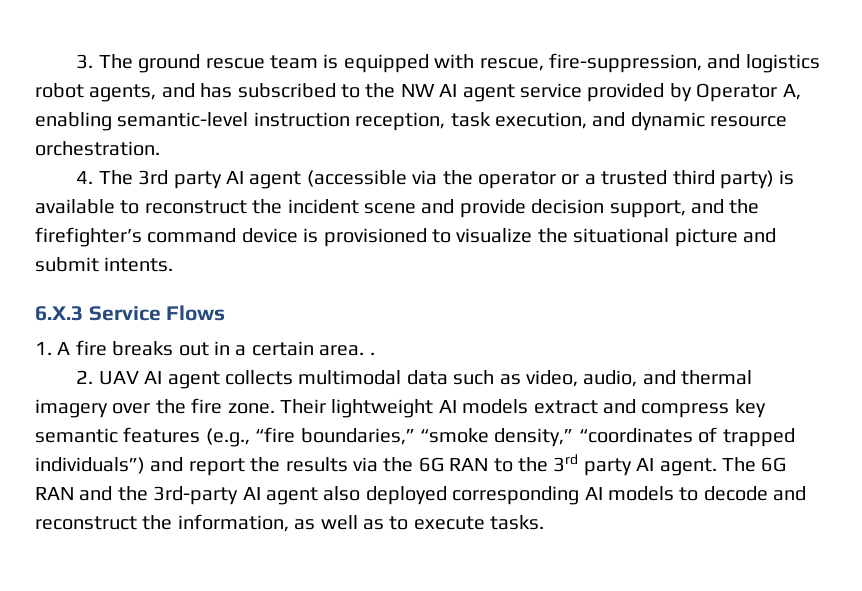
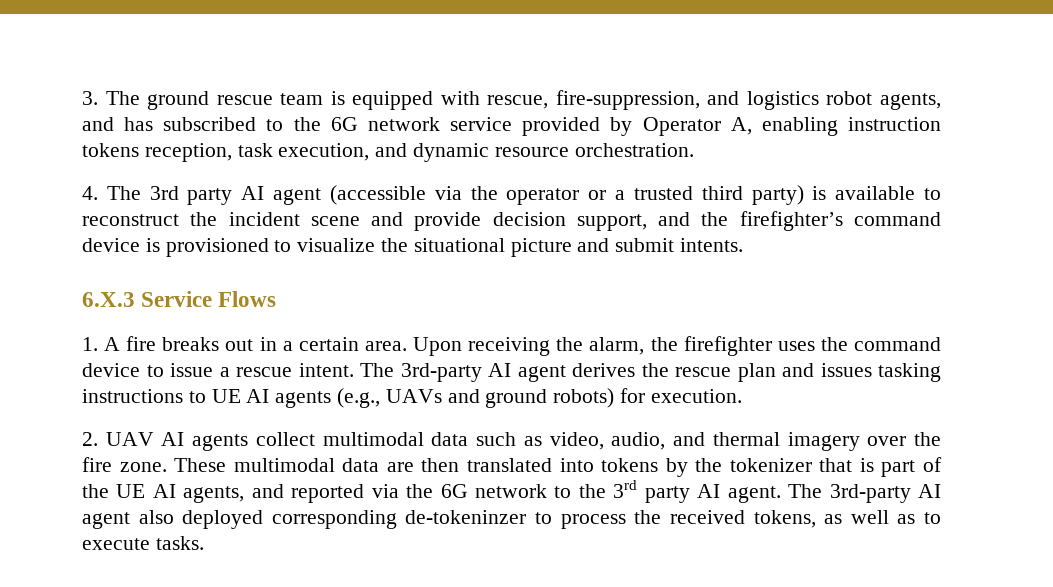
[400,84,515,102] NW AI agent -> [330,117,440,131] 6G network
[117,112,350,127] semantic-level instruction -> [848,117,942,131] [82,143,139,157] instruction tokens
[369,352,375,355] . -> [413,336,942,356] [82,363,941,382] [82,388,742,408] Upon receiving the alarm, the firefighter uses the command device to issue a rescue intent. The 3rd-party AI agent derives the rescue plan and issues tasking instructions to UE AI agents (e.g., UAVs and ground robots) for execution.
[167,370,293,389] agent collects -> [192,432,315,451] agents collect
[280,399,766,418] [35,427,795,447] [35,457,348,476] Their lightweight AI models extract and compress key semantic features (e.g., “fire boundaries,” “smoke density,” “coordinates of trapped individuals”) and report the results -> [174,457,942,477] [82,484,365,503] These multimodal data are then translated into tokens by the tokenizer that is part of the UE AI agents, and reported
[449,458,489,471] RAN -> [475,484,547,498] network
[761,457,787,472] [35,486,148,501] 6G RAN and the -> (823, 491) none
[584,486,807,501] [35,514,289,532] AI models to decode and reconstruct the information, -> [405,510,816,529] de-tokeninzer to process the received tokens,

